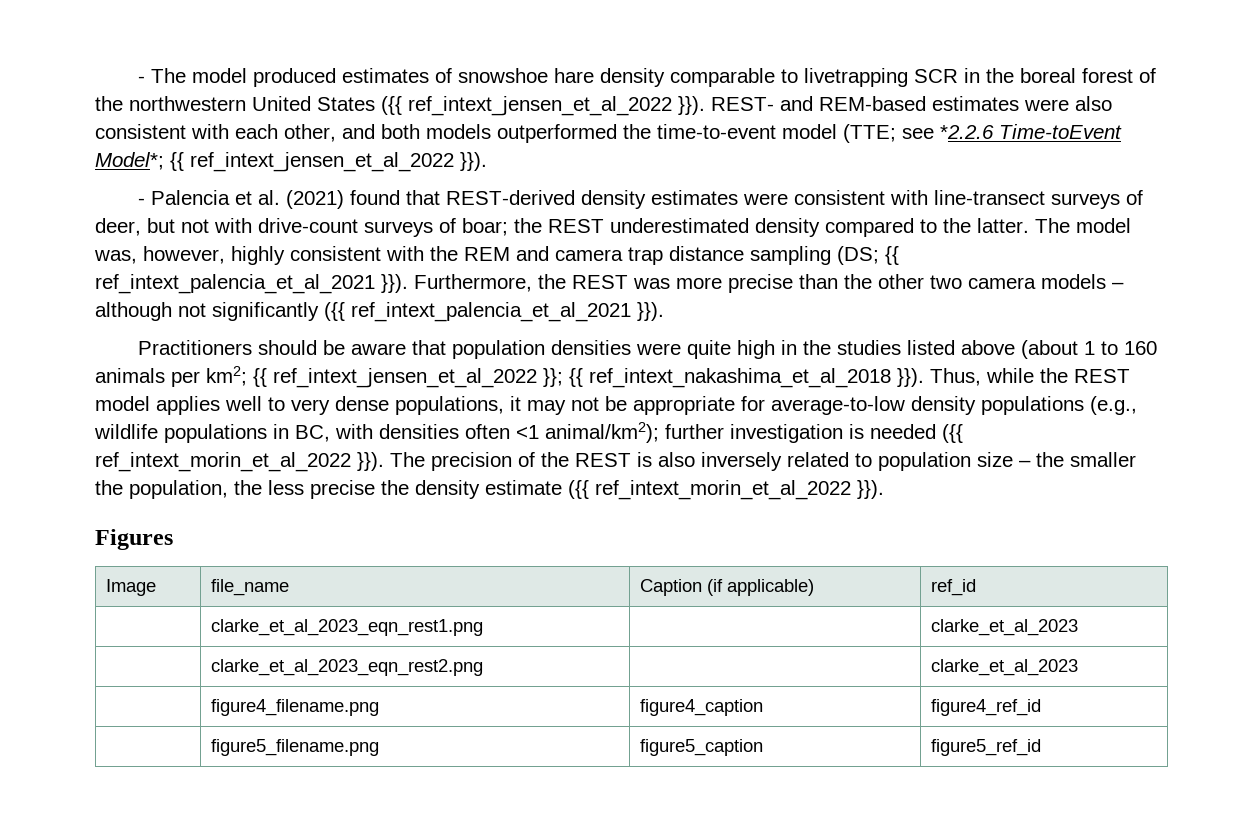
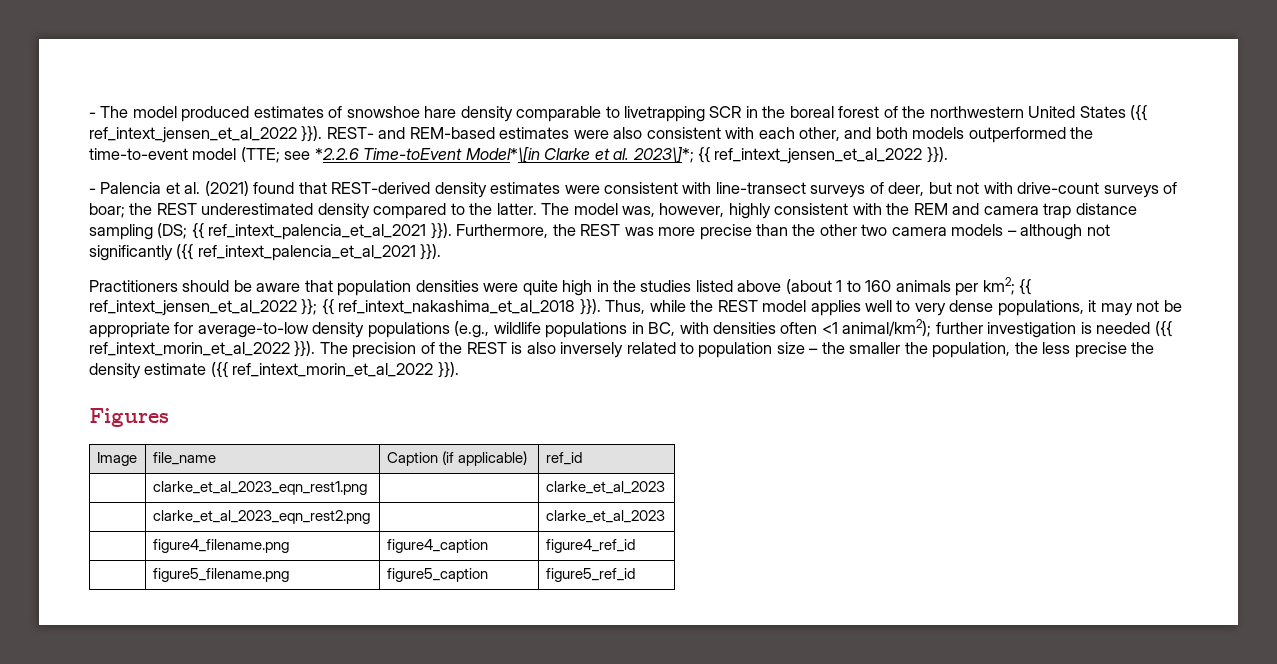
[95,152,164,170] Model*; -> [465,147,694,163] Model*\[in Clarke et al. 2023\]*;

